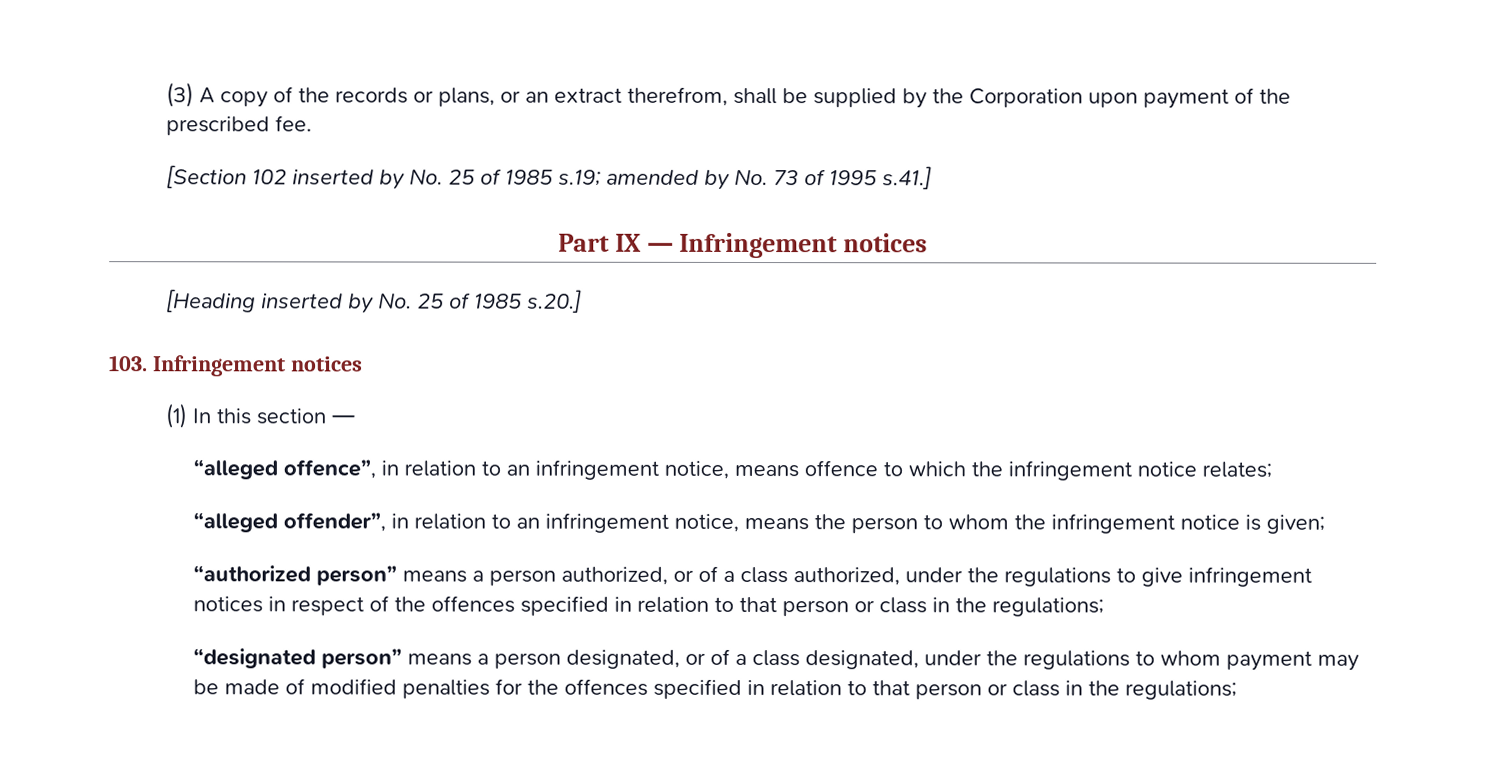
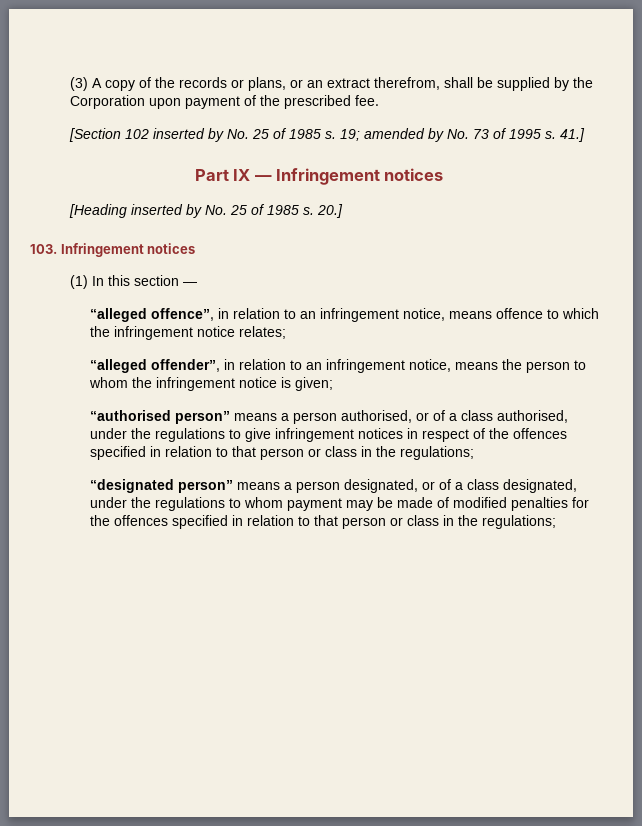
[557,169,601,186] s.19; -> [324,129,360,141] s. 19;
[881,166,932,190] s.41.] -> [544,128,585,142] s. 41.]
[526,289,582,313] s.20.] -> [302,204,343,218] s. 20.]
[192,565,900,586] “authorized person” means a person authorized, or of a class authorized, -> [89,410,568,424] “authorised person” means a person authorised, or of a class authorised,

